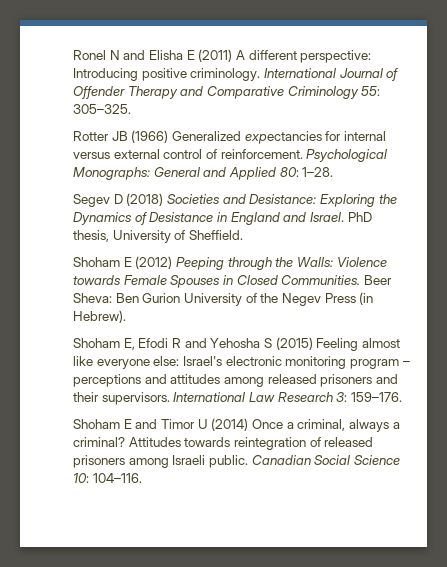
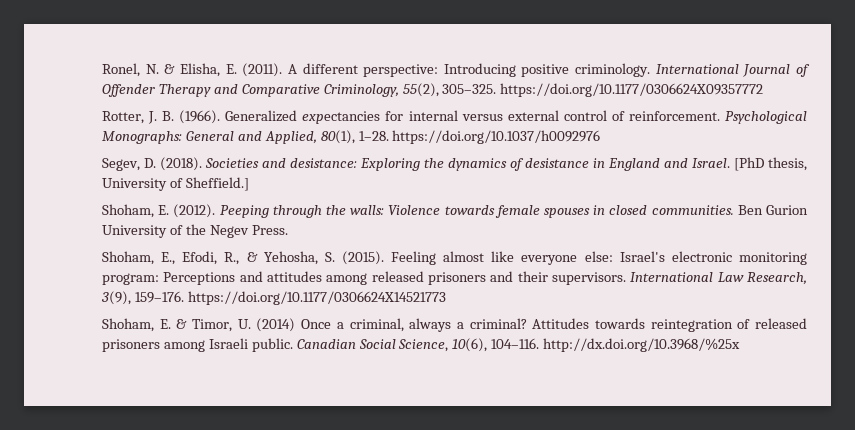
[73,49,233,62] Ronel N and Elisha E (2011) -> [102,63,283,77] Ronel, N. & Elisha, E. (2011).
[287,86,381,99] Criminology 55: -> [323,83,439,97] Criminology, 55(2),
[73,130,169,143] // Rotter JB (1966) -> [500,83,764,97] [102,110,221,124] https://doi.org/10.1177/0306624X09357772 // Rotter, J. B. (1966).
[229,167,299,180] Applied 80: -> [264,130,355,144] Applied, 80(1),
[73,193,164,207] // Segev D (2018) -> [392,130,601,144] [102,157,203,171] https://doi.org/10.1037/h0092976 // Segev, D. (2018).
[249,194,317,204] Desistance: -> [290,158,358,168] desistance:
[73,212,214,225] Dynamics of Desistance -> [448,158,590,171] dynamics of desistance
[347,212,372,222] PhD -> [734,157,765,171] [PhD
[189,230,244,240] [73,256,173,269] Sheffield. // Shoham E (2012) -> [185,177,249,191] [102,204,216,218] Sheffield.] // Shoham, E. (2012).
[297,257,334,267] Walls: -> [350,205,385,215] walls:
[123,275,393,288] [73,293,113,303] Female Spouses in Closed Communities. Beer Sheva: -> [494,205,734,218] female spouses in closed communities.
[324,292,374,305] [73,310,127,323] [73,337,313,350] Press (in Hebrew). // Shoham E, Efodi R and Yehosha S (2015) -> [251,225,288,235] [102,251,384,265] Press. // Shoham, E., Efodi, R., & Yehosha, S. (2015).
[350,359,410,369] [73,374,142,387] program – perceptions -> [102,272,236,285] program: Perceptions
[277,392,348,402] Research 3: -> [747,272,808,285] [101,291,132,305] Research, 3(9),
[73,419,208,429] // Shoham E and Timor U -> [187,291,446,305] [102,318,251,332] https://doi.org/10.1177/0306624X14521773 // Shoham, E. & Timor, U.
[354,455,401,465] [73,473,142,483] Science 10: 104–116. -> [398,338,741,352] Science, 10(6), 104–116. http://dx.doi.org/10.3968/%25x

